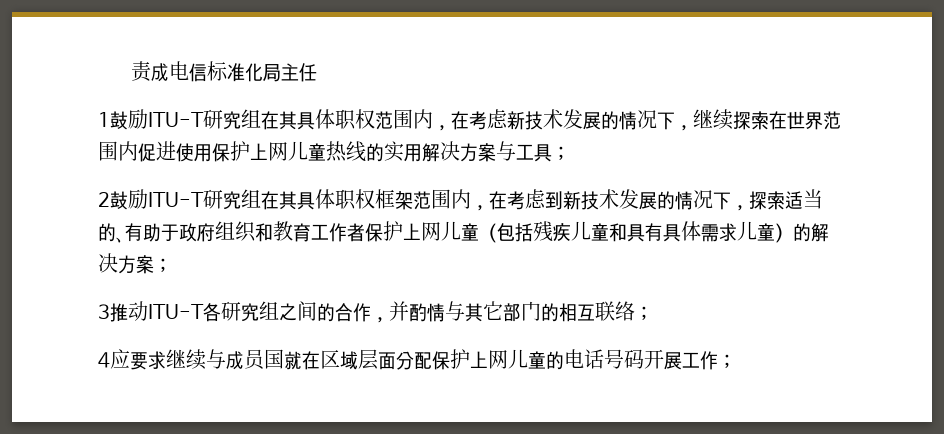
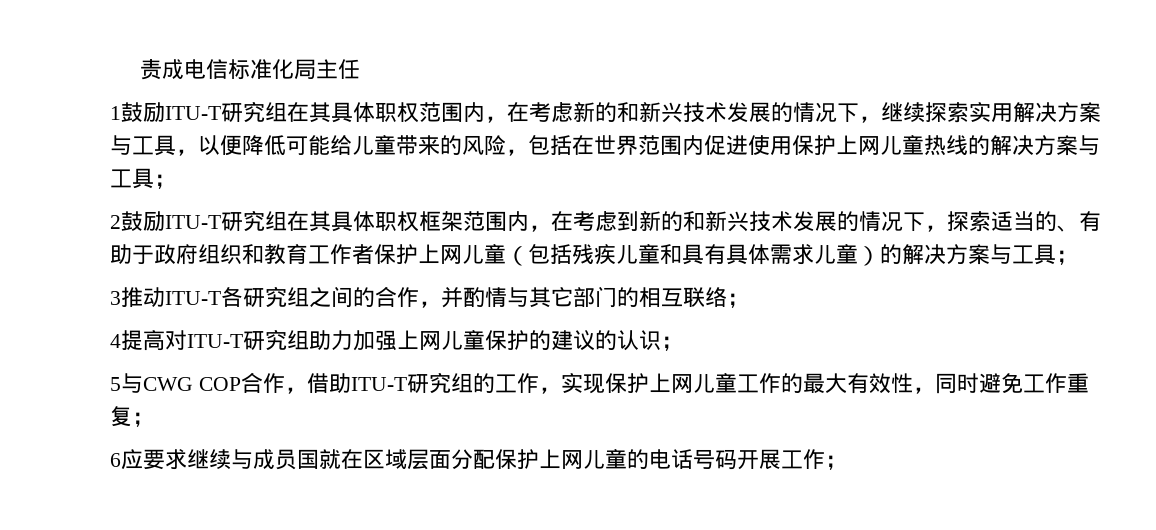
(525, 120) none -> [595,102,683,123] 的和新兴
(769, 120) none -> [969,102,1101,123] [110,134,572,156] 实用解决方案与工具，以便降低可能给儿童带来的风险，包括
[384,141,422,162] 实用 -> (990, 145) none
(581, 200) none -> [661,211,749,232] 的和新兴
(154, 264) none -> [990,244,1056,265] 与工具
(110, 360) none -> [121,329,683,351] [110,372,1089,394] [110,406,154,427] [110,453,121,467] 提高对ITU-T研究组助力加强上网儿童保护的建议的认识； // 5与CWG COP合作，借助ITU-T研究组的工作，实现保护上网儿童工作的最大有效性，同时避免工作重复； // 6

